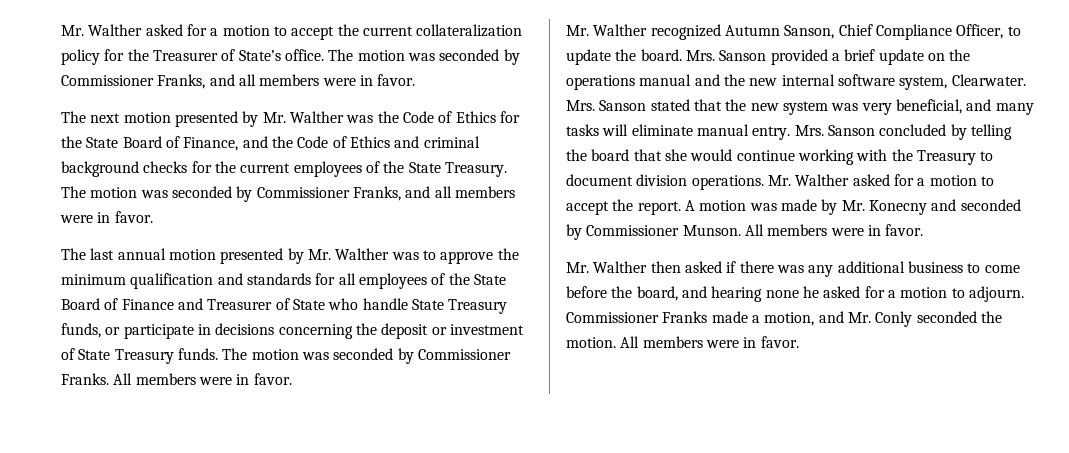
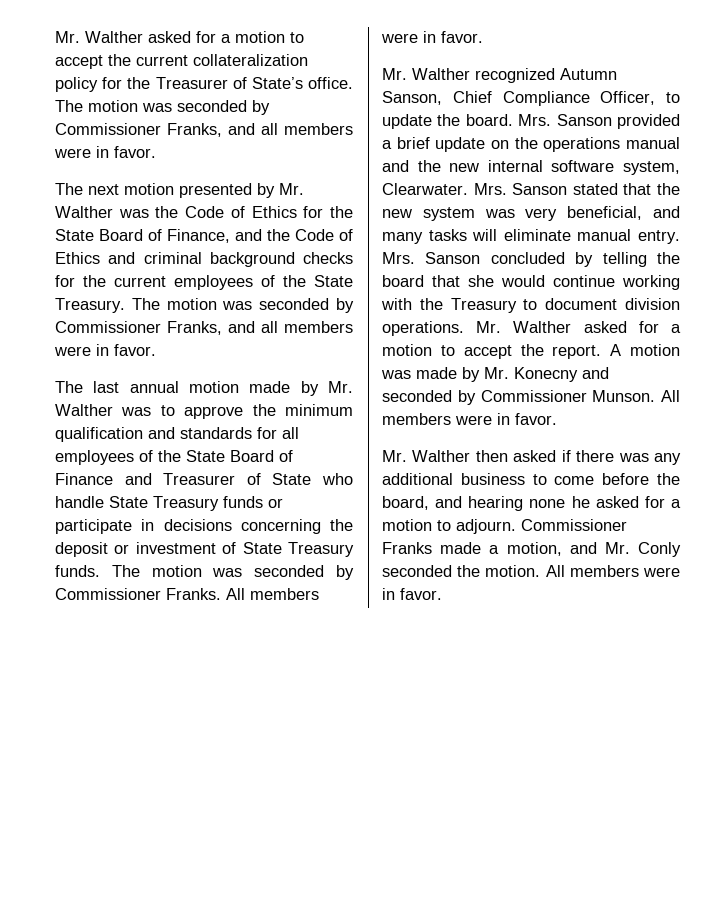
[220,248,284,264] presented -> [249,381,291,393] made
[61,323,101,338] funds, -> [223,496,263,508] funds

